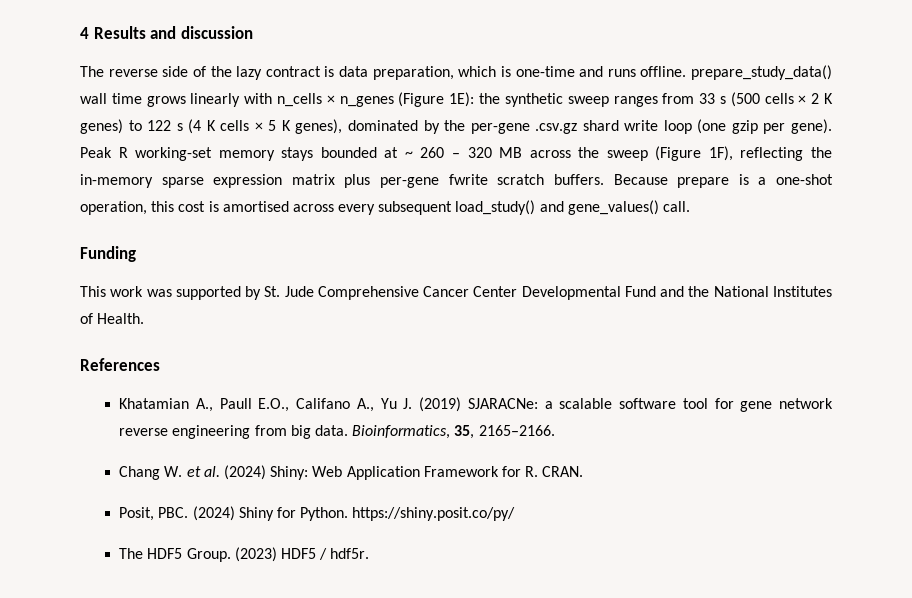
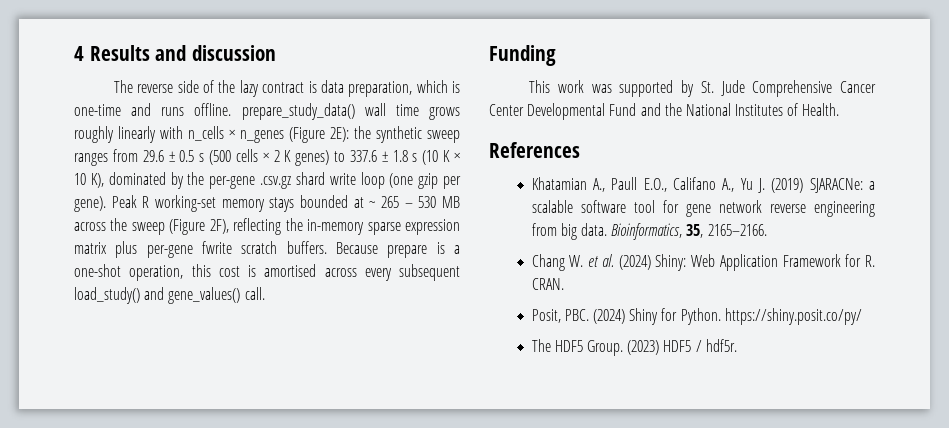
(186, 101) none -> [74,126,114,143] roughly
[449,92,475,107] 1E): -> [330,127,349,142] 2E):
[699,93,716,104] 33 -> [142,150,195,162] 29.6 ± 0.5
[147,119,343,134] 122 s (4 K cells × 5 K genes), -> [349,150,461,165] [74,173,104,188] 337.6 ± 1.8 s (10 K × 10 K),
[420,147,492,158] 260 – 320 -> [381,196,437,208] 265 – 530
[708,146,733,161] 1F), -> [209,219,229,234] 2F),

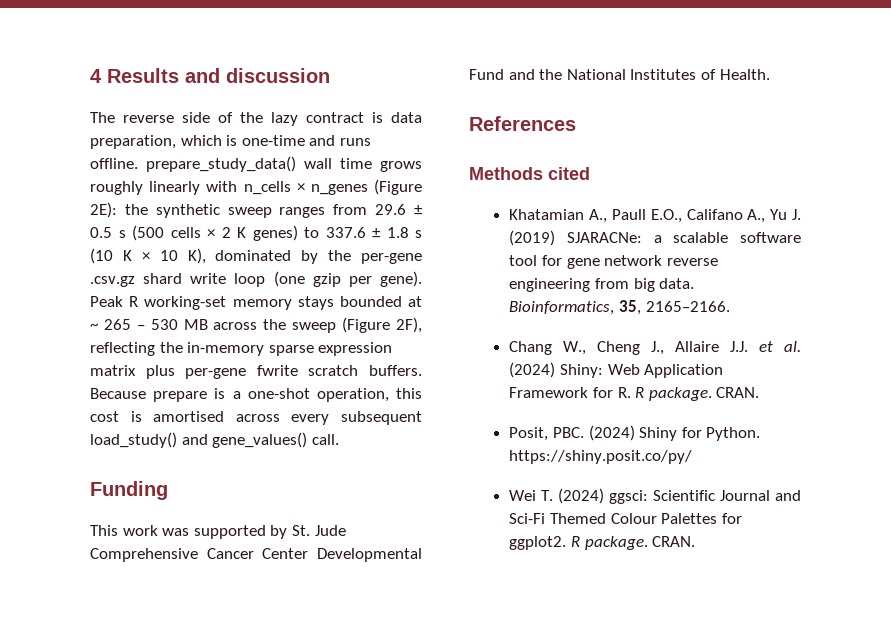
(580, 150) none -> [469,167,590,180] // Methods cited
[569,255,584,267] W. -> [563,341,749,355] W., Cheng J., Allaire J.J.
(875, 261) none -> [635,387,712,401] R package.
[531,339,737,356] The HDF5 Group. (2023) HDF5 / hdf5r. -> [509,488,801,504] [509,513,742,524] [509,536,696,550] Wei T. (2024) ggsci: Scientific Journal and Sci-Fi Themed Colour Palettes for ggplot2. R package. CRAN.

